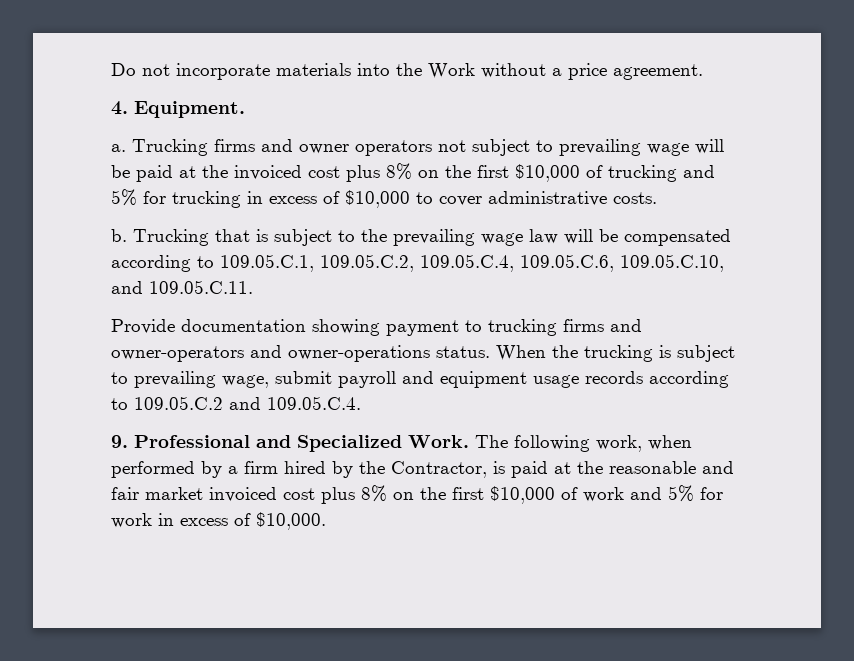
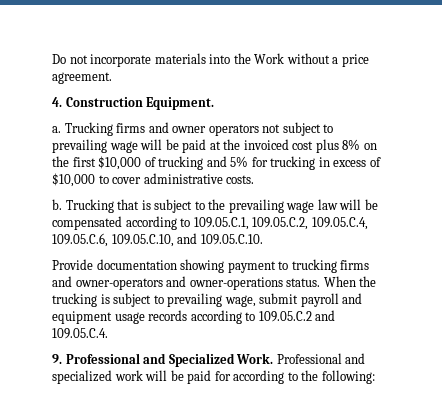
(128, 108) none -> [65,97,143,107] Construction
[149,280,253,294] 109.05.C.11. -> [200,234,263,245] 109.05.C.10.
[475,435,692,452] [111,461,734,478] [111,485,723,504] [111,512,326,530] The following work, when performed by a firm hired by the Contractor, is paid at the reasonable and fair market invoiced cost plus 8% on the first $10,000 of work and 5% for work in excess of $10,000. -> [276,353,366,364] [52,370,375,384] Professional and specialized work will be paid for according to the following:

